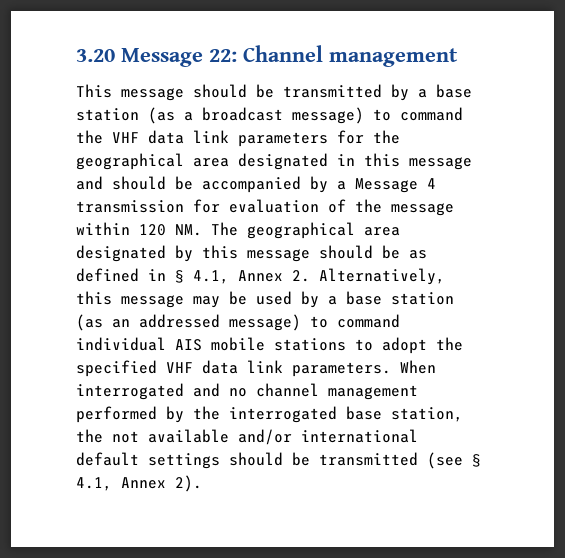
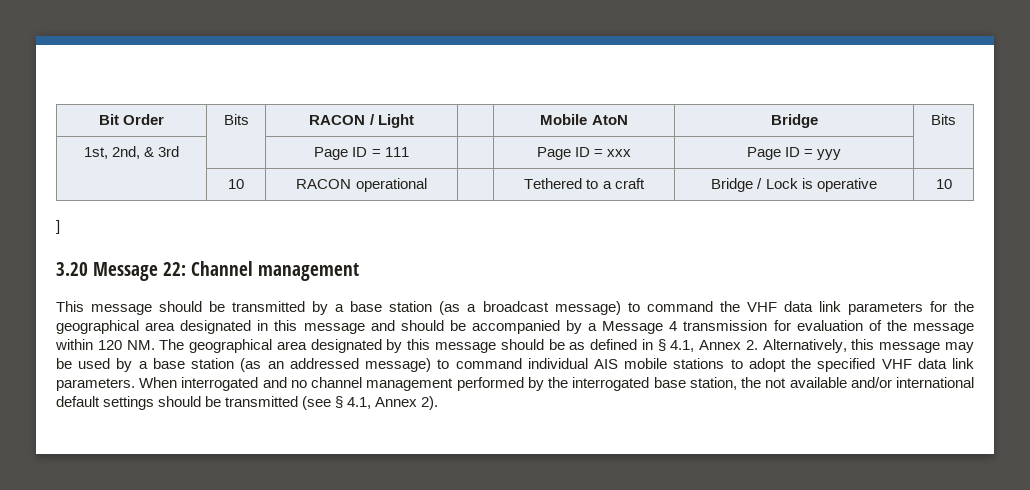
(76, 55) none -> [98,114,165,125] [223,114,249,125] [309,114,414,128] [540,114,628,125] [770,114,818,128] [931,114,956,125] [83,146,180,159] [314,147,409,160] [536,147,632,160] [746,147,842,160] [228,179,244,189] [296,178,427,192] [524,178,645,189] [711,178,877,192] [935,179,952,189] [56,220,60,234] Bit Order | Bits | RACON / Light | | Mobile AtoN | Bridge | Bits // 1st, 2nd, & 3rd | | Page ID = 111 | | Page ID = xxx | Page ID = yyy | // | 10 | RACON operational | | Tethered to a craft | Bridge / Lock is operative | 10 // ] //

